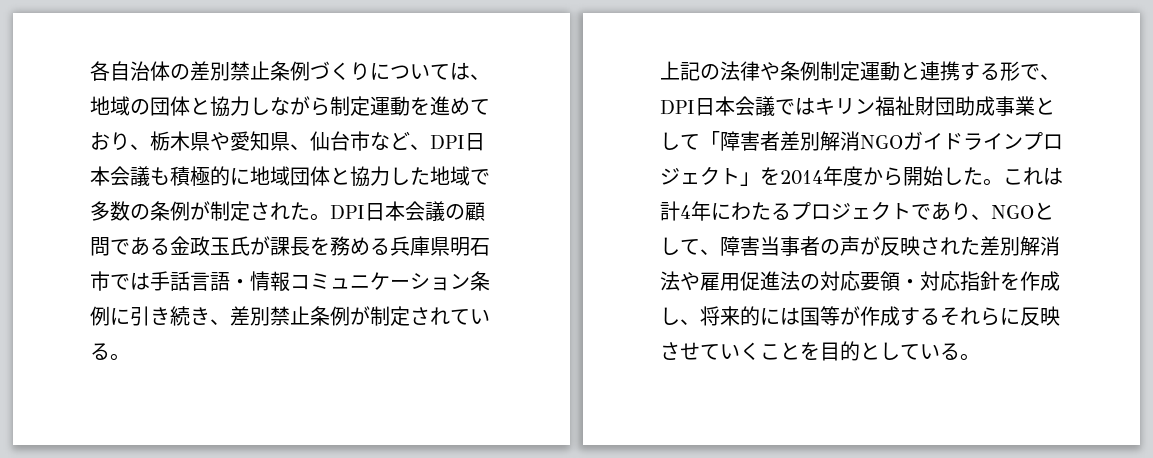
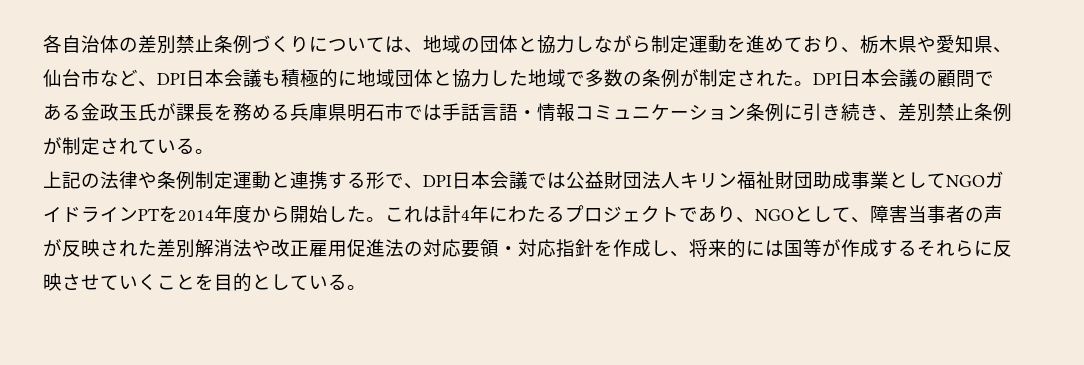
(815, 106) none -> [566,171,680,189] 公益財団法人
[700,131,860,151] 「障害者差別解消 -> (946, 180) none
[1023,132,1063,150] [660,166,760,186] プロジェクト」 -> [138,208,159,221] PT
(700, 281) none -> [271,239,309,257] 改正

